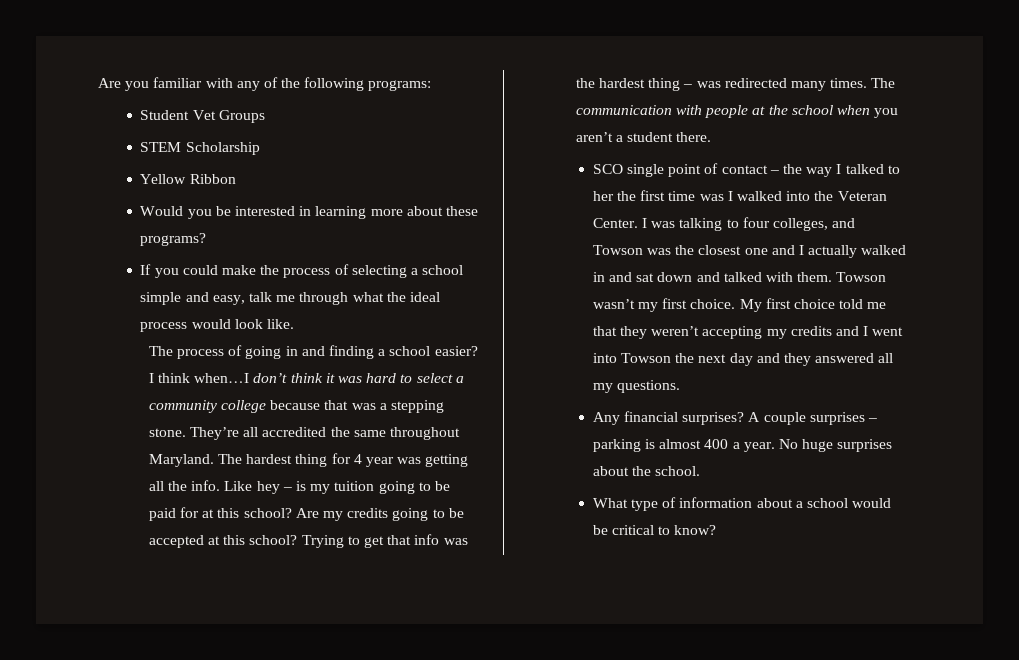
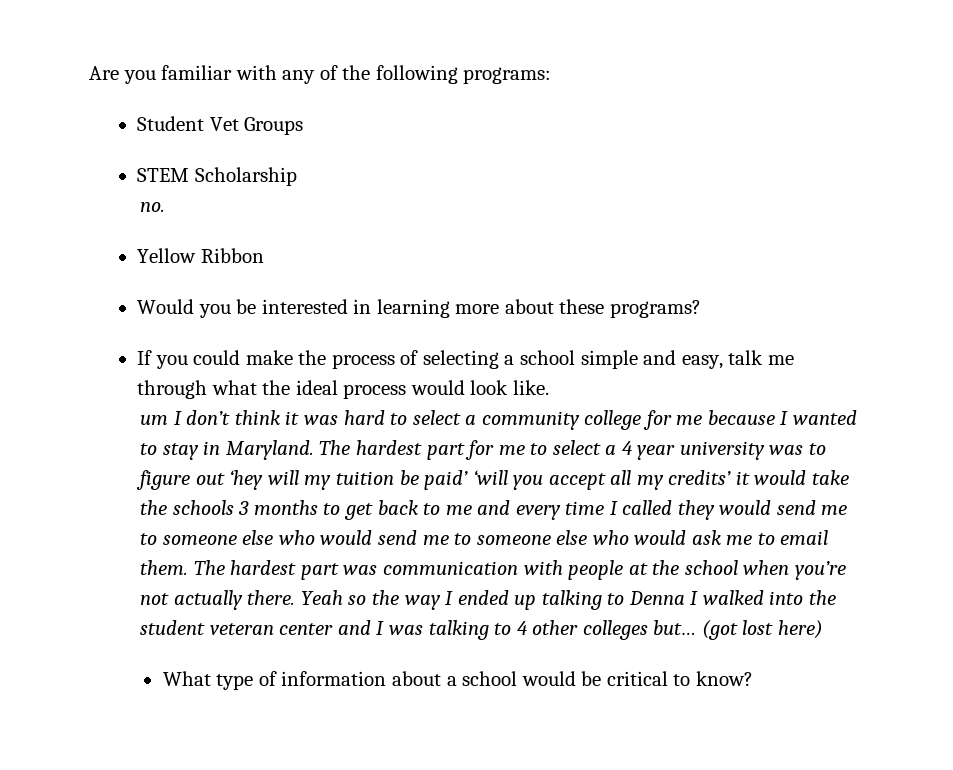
(260, 148) none -> [140,202,166,212] // no.
[148,345,478,359] [148,373,250,383] The process of going in and finding a school easier? I think when…I -> [140,411,182,425] um I
[270,400,444,413] [148,427,460,440] [148,453,469,467] [148,480,450,494] [148,507,464,521] [148,534,468,548] [575,78,896,91] because that was a stepping stone. They’re all accredited the same throughout Maryland. The hardest thing for 4 year was getting all the info. Like hey – is my tuition going to be paid for at this school? Are my credits going to be accepted at this school? Trying to get that info was the hardest thing – was redirected many times. The -> [642,410,857,430] [140,440,826,460] [136,470,849,490] [140,500,848,520] [140,530,829,545] [140,560,378,580] for me because I wanted to stay in Maryland. The hardest part for me to select a 4 year university was to figure out ‘hey will my tuition be paid’ ‘will you accept all my credits’ it would take the schools 3 months to get back to me and every time I called they would send me to someone else who would send me to someone else who would ask me to email them. The hardest part was
[874,108,899,118] [575,132,712,142] [592,163,900,177] [592,190,887,201] [592,217,856,231] [592,245,907,258] [592,272,887,282] [592,298,887,312] [592,326,904,339] [592,353,894,366] [592,380,681,393] [592,411,878,425] [592,439,893,452] [592,466,701,476] you aren’t a student there. // SCO single point of contact – the way I talked to her the first time was I walked into the Veteran Center. I was talking to four colleges, and Towson was the closest one and I actually walked in and sat down and talked with them. Towson wasn’t my first choice. My first choice told me that they weren’t accepting my credits and I went into Towson the next day and they answered all my questions. // Any financial surprises? A couple surprises – parking is almost 400 a year. No huge surprises about the school. -> [794,561,846,580] [140,590,836,610] [140,620,823,640] you’re not actually there. Yeah so the way I ended up talking to Denna I walked into the student veteran center and I was talking to 4 other colleges but… (got lost here)

